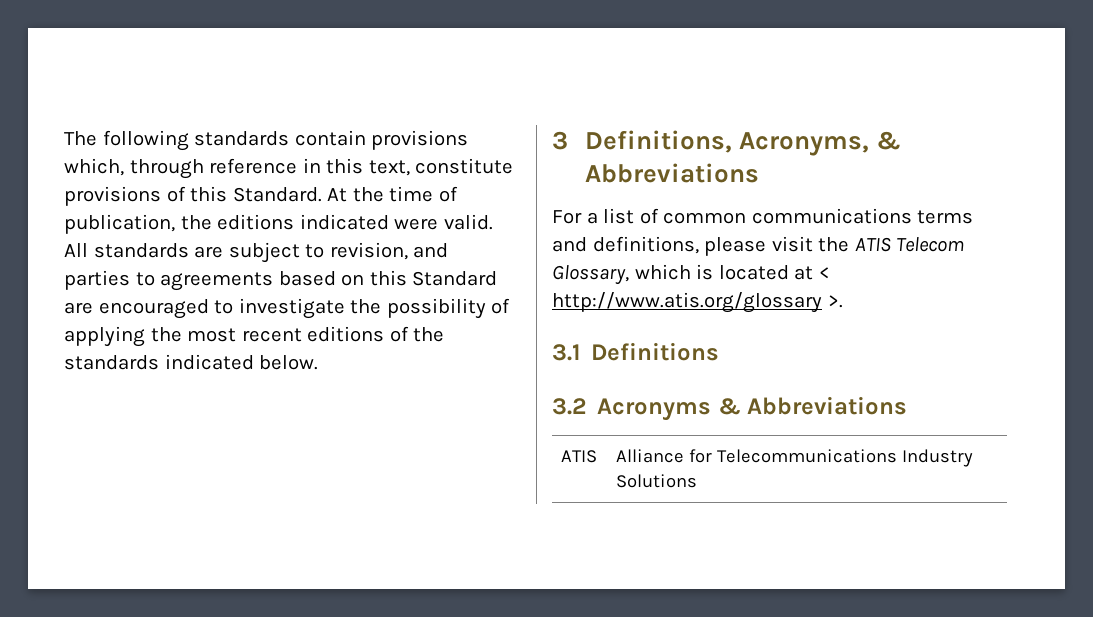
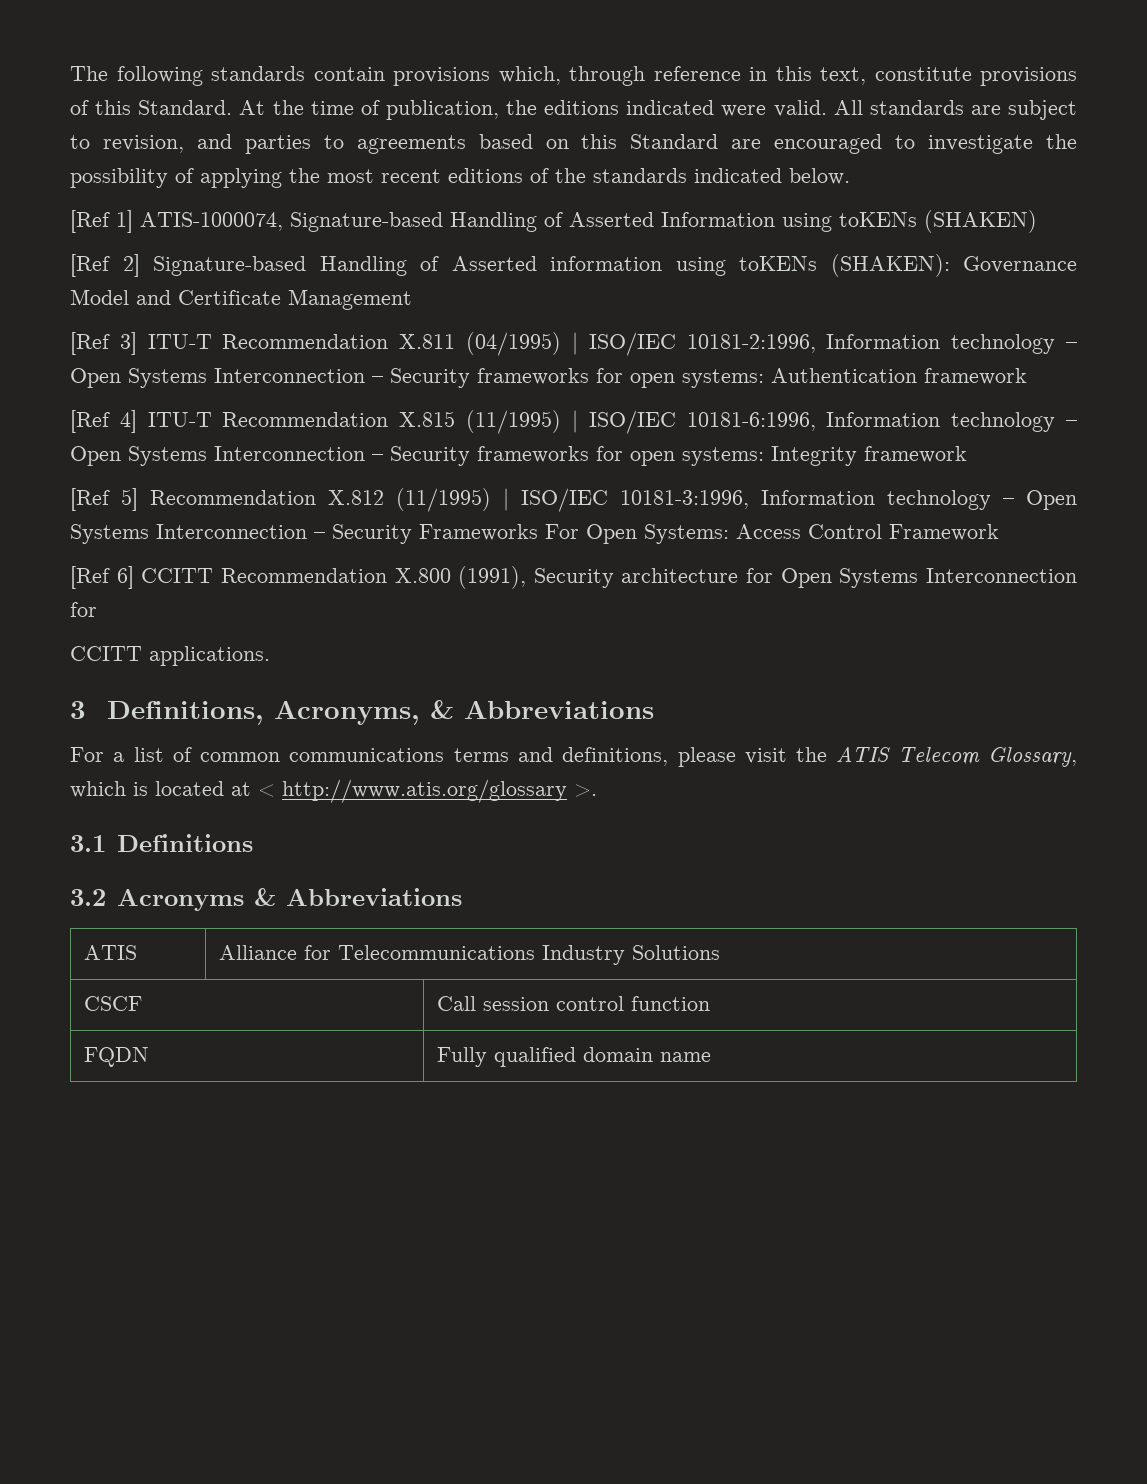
(319, 362) none -> [70,210,1037,233] [70,254,1077,277] [70,289,412,310] [70,332,1078,356] [70,368,1027,388] [70,410,1078,434] [70,446,967,466] [70,488,1077,512] [70,524,999,544] [70,566,1077,589] [70,602,97,617] [70,646,270,666] // [Ref 1] ATIS-1000074, Signature-based Handling of Asserted Information using toKENs (SHAKEN) // [Ref 2] Signature-based Handling of Asserted information using toKENs (SHAKEN): Governance Model and Certificate Management // [Ref 3] ITU-T Recommendation X.811 (04/1995) | ISO/IEC 10181-2:1996, Information technology – Open Systems Interconnection – Security frameworks for open systems: Authentication framework // [Ref 4] ITU-T Recommendation X.815 (11/1995) | ISO/IEC 10181-6:1996, Information technology – Open Systems Interconnection – Security frameworks for open systems: Integrity framework // [Ref 5] Recommendation X.812 (11/1995) | ISO/IEC 10181-3:1996, Information technology – Open Systems Interconnection – Security Frameworks For Open Systems: Access Control Framework // [Ref 6] CCITT Recommendation X.800 (1991), Security architecture for Open Systems Interconnection for // CCITT applications.
(698, 481) none -> [84,996,143,1011] [437,996,711,1011] [84,1047,150,1067] [437,1047,712,1067] // CSCF | Call session control function // FQDN | Fully qualified domain name

